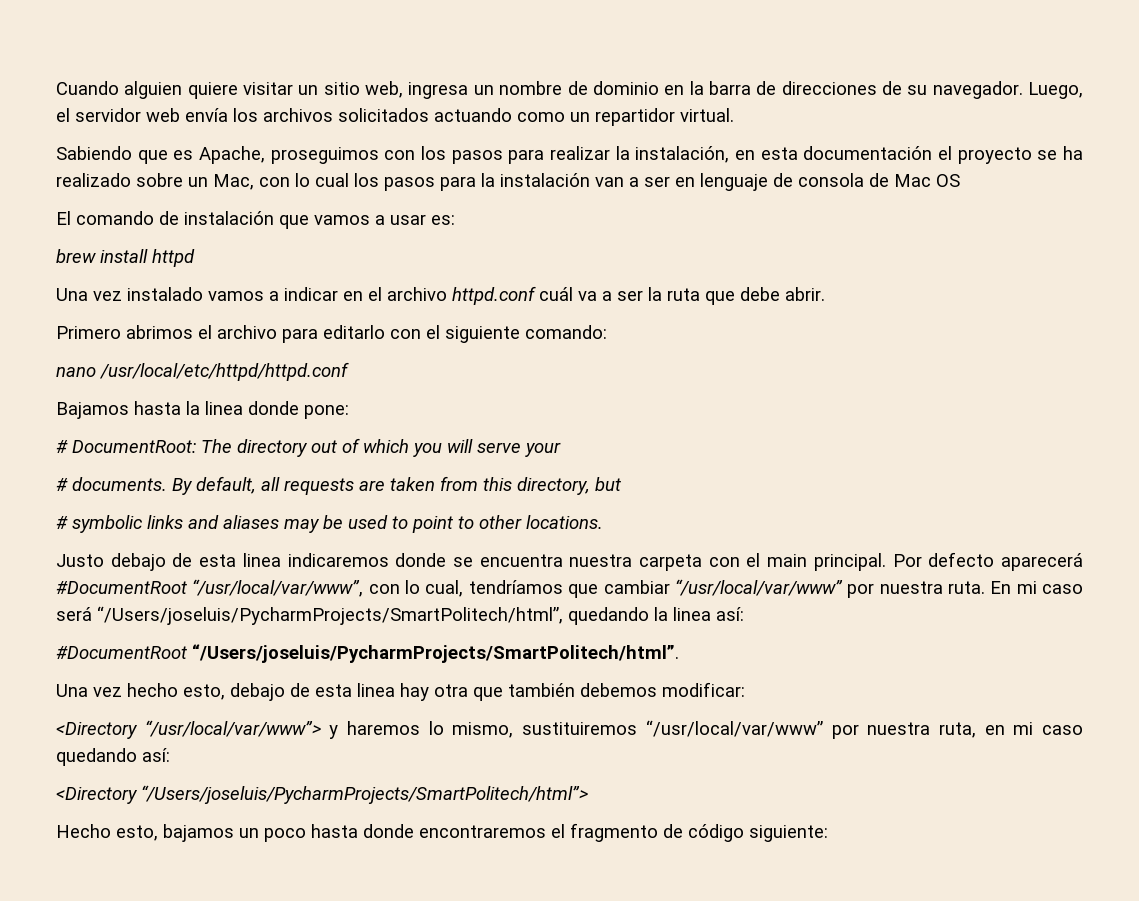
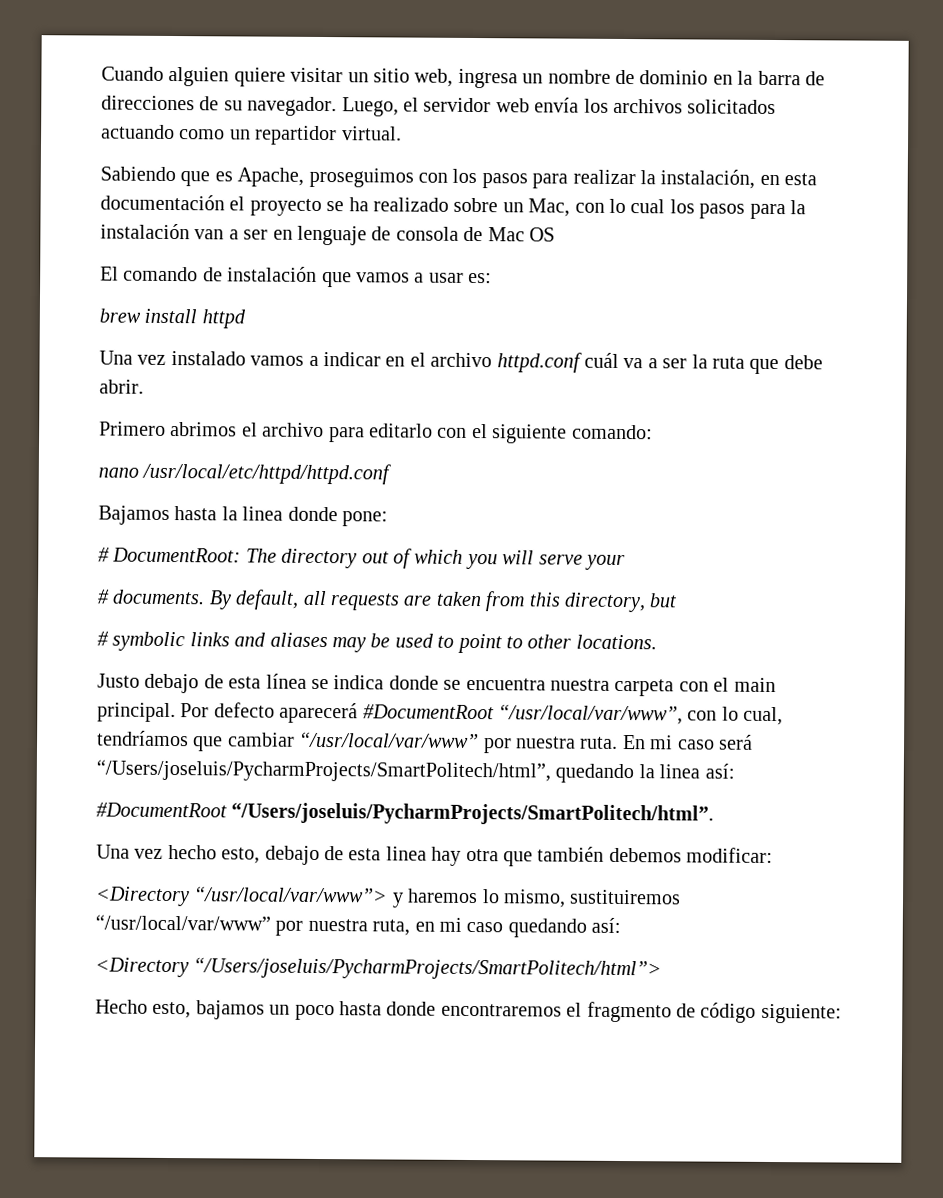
[242,553,389,567] linea indicaremos -> [265,673,385,690] línea se indica

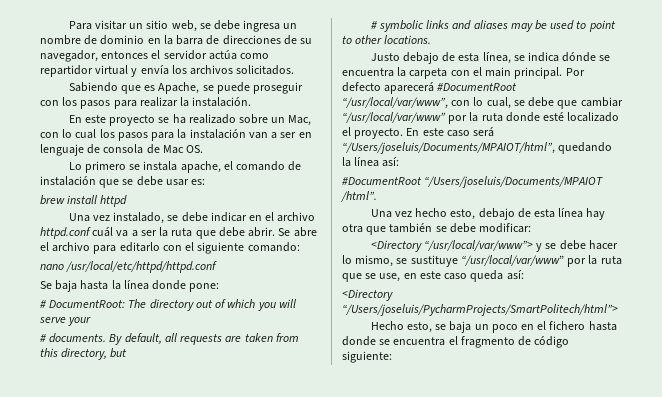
[101,66,286,87] Cuando alguien quiere -> [68,21,92,30] Para
(454, 77) none -> [199,20,241,30] se debe
[247,96,777,117] [101,124,402,146] navegador. Luego, el servidor web envía los archivos solicitados actuando como un repartidor virtual. -> [40,50,270,62] [40,65,295,77] navegador, entonces el servidor actúa como repartidor virtual y envía los archivos solicitados.
[308,167,414,188] proseguimos -> [202,82,304,94] se puede proseguir
[660,169,818,189] [100,194,246,211] instalación, en esta documentación el -> [192,97,252,107] [68,115,106,123] instalación. // En este
[528,227,555,242] [100,266,119,281] OS // El -> [186,145,204,153] [68,161,233,173] OS. // Lo primero se instala apache, el
[356,272,425,283] vamos a -> [122,176,163,186] se debe
[170,350,319,366] instalado vamos a -> [113,212,208,224] instalado, se debe
[99,421,238,437] // Primero abrimos -> [278,227,317,237] Se abre
[98,505,170,525] Bajamos -> [40,280,78,292] Se baja
[242,506,284,521] linea -> [123,280,149,290] línea
[265,673,307,689] línea -> [482,52,511,64] línea,
[388,675,610,691] donde se encuentra nuestra -> [562,52,611,62] [342,67,407,77] dónde se encuentra la
[97,730,189,747] tendríamos -> [513,97,555,107] se debe
[516,735,674,750] nuestra ruta. En mi -> [469,112,620,122] [342,127,444,139] la ruta donde esté localizado el proyecto. En este
[96,759,551,783] “/Users/joseluis/PycharmProjects/SmartPolitech/html”, -> [342,142,555,154] “/Users/joseluis/Documents/MPAIOT/html”,
[659,764,701,779] linea -> [354,157,380,167] línea
[231,802,715,826] “/Users/joseluis/PycharmProjects/SmartPolitech/html”. -> [424,176,604,188] [341,191,377,202] “/Users/joseluis/Documents/MPAIOT /html”.
[385,846,427,861] linea -> [558,208,584,218] línea
[608,847,682,863] debemos -> [435,223,476,233] se debe
[407,888,682,908] [95,914,587,938] haremos lo mismo, sustituiremos “/usr/local/var/www” por nuestra ruta, en mi caso quedando -> [545,240,618,250] [342,255,622,267] [342,270,504,282] se debe hacer lo mismo, se sustituye “/usr/local/var/www” por la ruta que se use, en este caso queda
[195,1000,562,1021] bajamos un poco hasta donde encontraremos -> [435,321,617,333] [342,336,446,346] se baja un poco en el fichero hasta donde se encuentra

